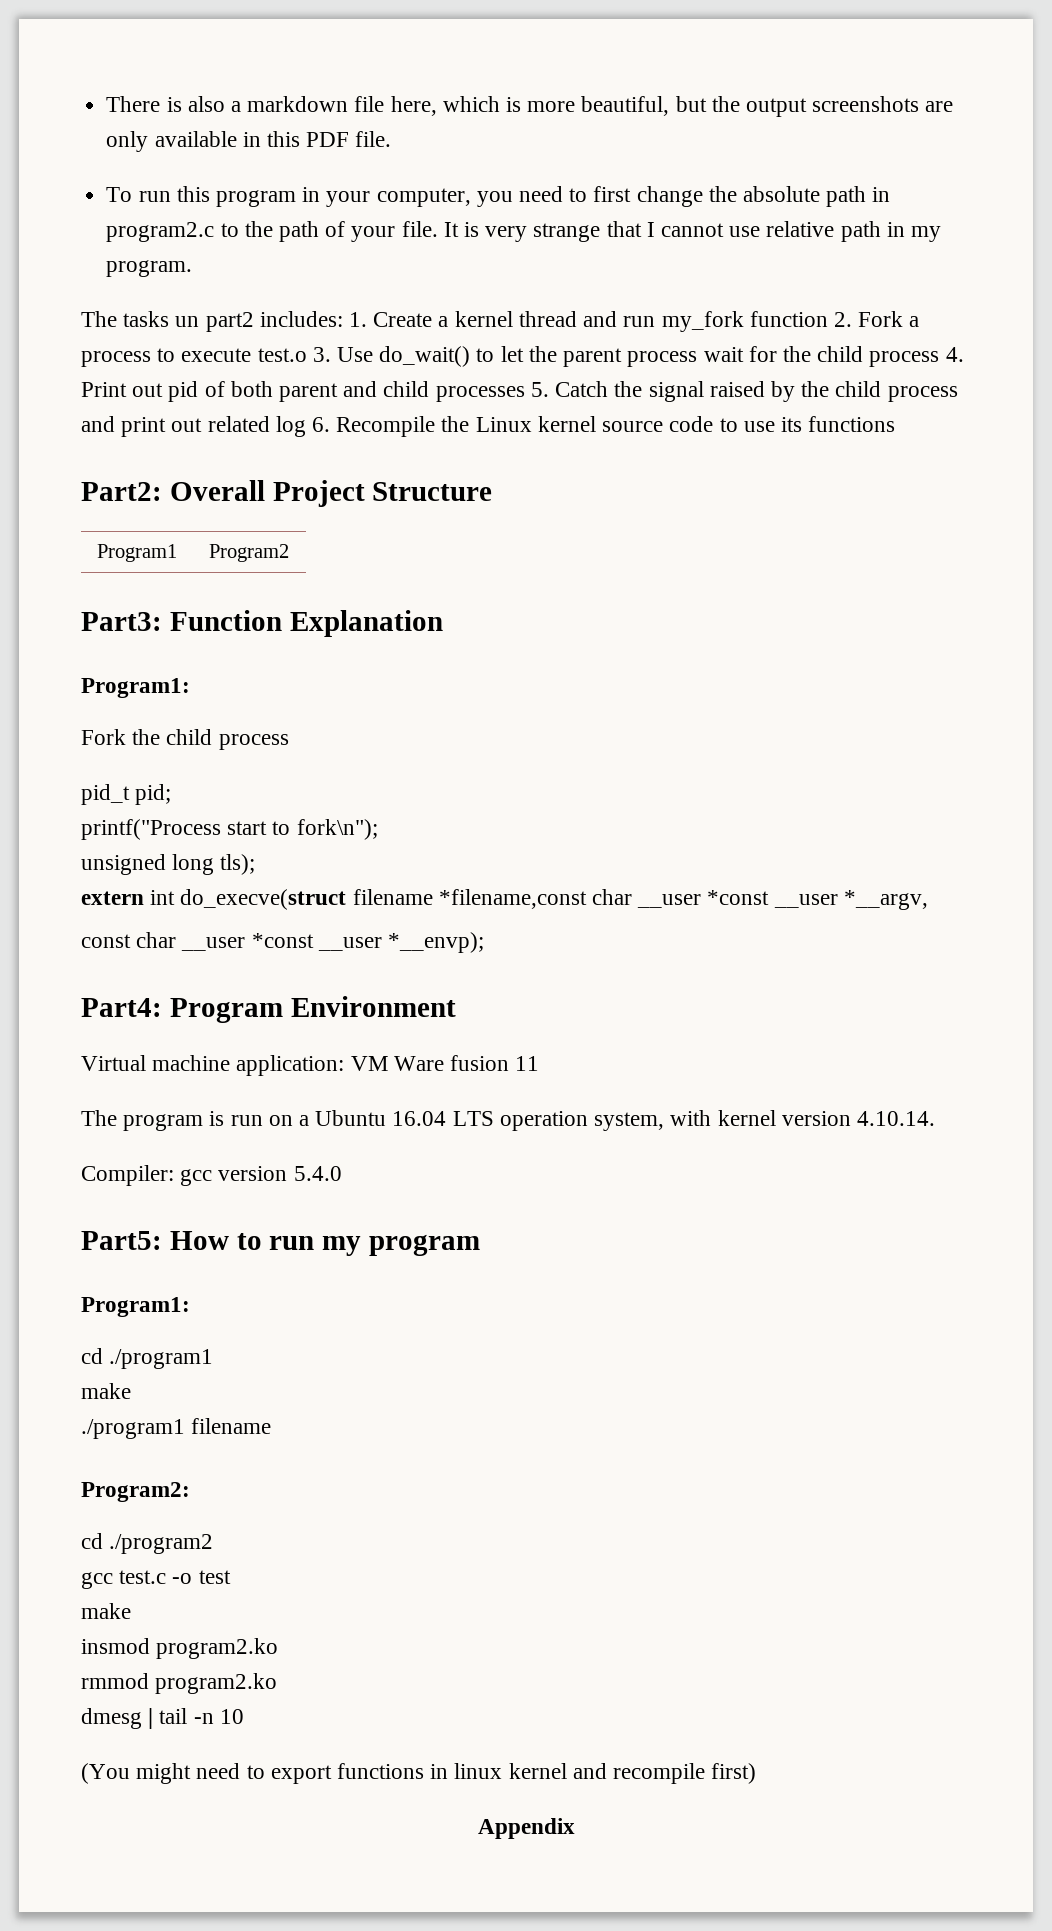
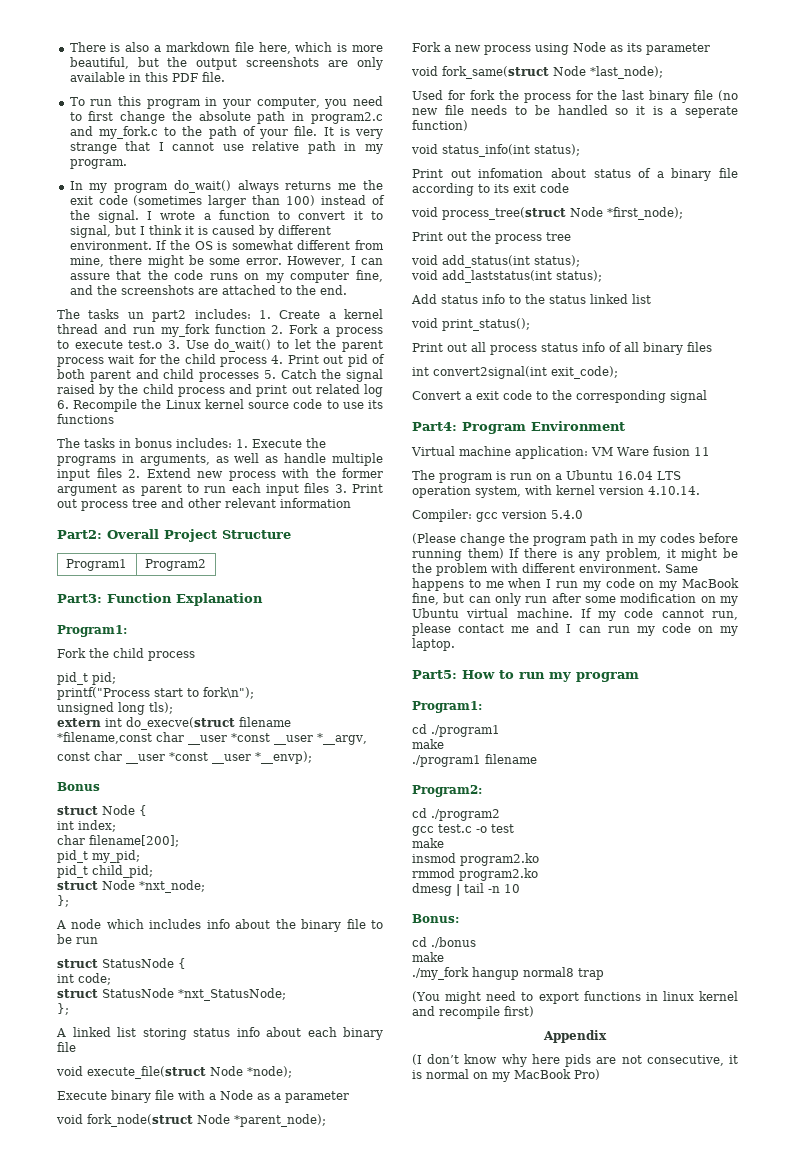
(215, 232) none -> [69,126,158,139] and my_fork.c
(193, 268) none -> [69,180,384,193] [69,195,385,208] [69,210,384,223] [69,225,331,238] [69,240,384,250] [69,255,383,268] [69,270,383,283] [69,285,347,295] // In my program do_wait() always returns me the exit code (sometimes larger than 100) instead of the signal. I wrote a function to convert it to signal, but I think it is caused by different environment. If the OS is somewhat different from mine, there might be some error. However, I can assure that the code runs on my computer fine, and the screenshots are attached to the end.
(896, 424) none -> [57,438,326,448] [57,453,383,466] [57,468,383,481] [57,483,383,496] [57,498,351,511] // The tasks in bonus includes: 1. Execute the programs in arguments, as well as handle multiple input files 2. Extend new process with the former argument as parent to run each input files 3. Print out process tree and other relevant information
(485, 942) none -> [57,782,100,791] [57,805,147,816] [57,820,116,832] [57,835,179,847] [57,850,140,863] [57,865,153,878] [57,880,205,893] [57,895,69,907] [56,919,384,932] [57,934,98,944] [57,958,186,969] [57,973,111,985] [57,988,286,1001] [57,1003,69,1015] [56,1027,383,1040] [57,1042,76,1052] [56,1066,292,1079] [57,1090,349,1103] [56,1114,326,1127] [412,42,710,55] [411,66,663,79] [412,90,738,103] [412,105,738,118] [412,120,468,131] [411,144,580,157] [412,168,738,181] [412,183,569,196] [411,207,683,220] [412,231,571,244] [411,255,580,268] [411,270,602,283] [411,294,651,304] [411,318,530,331] [412,342,712,355] [412,366,618,379] [412,390,707,403] // Bonus // struct Node { // int index; // char filename[200]; // pid_t my_pid; // pid_t child_pid; // struct Node *nxt_node; // }; // A node which includes info about the binary file to be run // struct StatusNode { // int code; // struct StatusNode *nxt_StatusNode; // }; // A linked list storing status info about each binary file // void execute_file(struct Node *node); // Execute binary file with a Node as a parameter // void fork_node(struct Node *parent_node); // Fork a new process using Node as its parameter // void fork_same(struct Node *last_node); // Used for fork the process for the last binary file (no new file needs to be handled so it is a seperate function) // void status_info(int status); // Print out infomation about status of a binary file according to its exit code // void process_tree(struct Node *first_node); // Print out the process tree // void add_status(int status); // void add_laststatus(int status); // Add status info to the status linked list // void print_status(); // Print out all process status info of all binary files // int convert2signal(int exit_code); // Convert a exit code to the corresponding signal
(342, 1173) none -> [412,533,738,546] [412,548,738,561] [412,563,698,576] [412,578,739,591] [412,593,738,606] [412,608,738,621] [412,623,738,636] [412,638,455,651] // (Please change the program path in my codes before running them) If there is any problem, it might be the problem with different environment. Same happens to me when I run my code on my MacBook fine, but can only run after some modification on my Ubuntu virtual machine. If my code cannot run, please contact me and I can run my code on my laptop.
(244, 1716) none -> [412,914,459,923] [412,937,476,948] [412,952,444,962] [412,967,604,980] // Bonus: // cd ./bonus // make // ./my_fork hangup normal8 trap
(575, 1828) none -> [412,1054,738,1067] [412,1069,600,1082] // (I don’t know why here pids are not consecutive, it is normal on my MacBook Pro)

